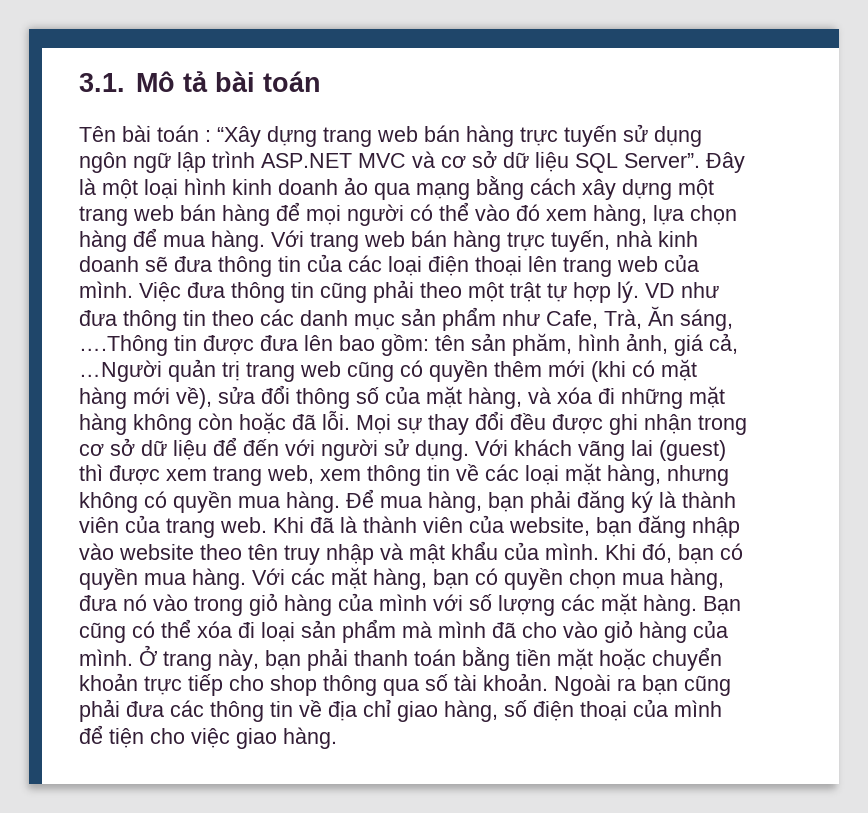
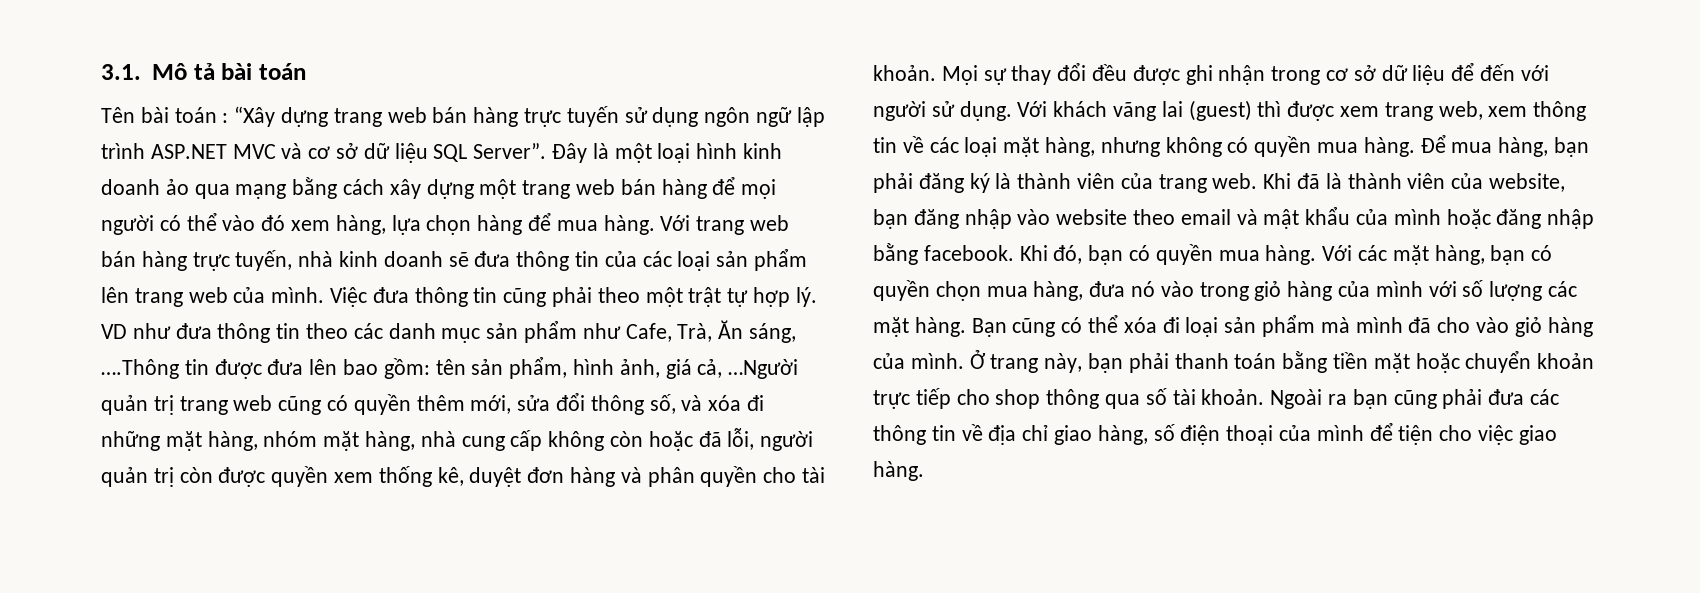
[428,256,522,276] điện thoại -> [716,249,808,271] sản phẩm
[512,333,572,356] phăm, -> [509,357,568,379] phẩm,
[548,359,697,382] [79,385,522,409] mới (khi có mặt hàng mới về), sửa đổi thông số của mặt hàng, -> [470,393,676,415] mới, sửa đổi thông số,
[79,411,350,435] hàng không còn hoặc đã lỗi. -> [207,428,814,451] [101,466,826,487] [873,65,936,81] hàng, nhóm mặt hàng, nhà cung cấp không còn hoặc đã lỗi, người quản trị còn được quyền xem thống kê, duyệt đơn hàng và phân quyền cho tài khoản.
[248,544,374,565] tên truy nhập -> [1180,209,1231,225] email
[545,543,599,560] mình. -> [1393,209,1595,229] [873,243,1014,265] mình hoặc đăng nhập bằng facebook.

